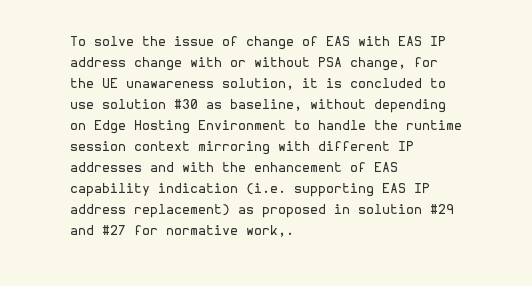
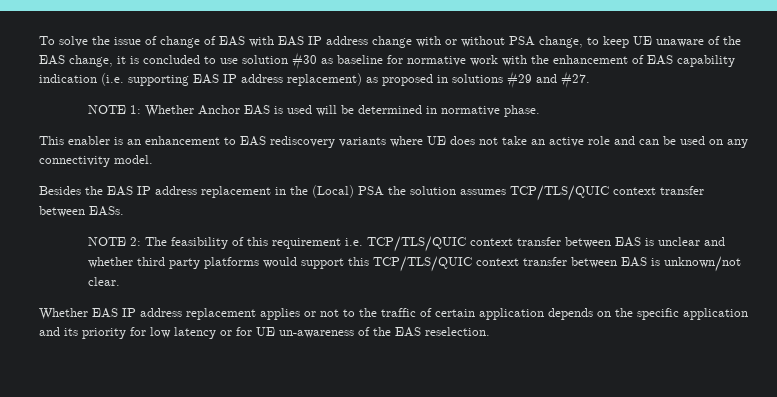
[414,57,438,67] [70,78,294,90] for the UE unawareness solution, -> [587,36,741,48] [39,55,113,67] to keep UE unaware of the EAS change,
[230,99,446,113] [70,120,462,134] [70,141,414,155] [70,162,174,172] baseline, without depending on Edge Hosting Environment to handle the runtime session context mirroring with different IP addresses and -> [337,55,498,66] baseline for normative work
[358,204,422,214] solution -> [452,74,503,83] solutions
[102,225,294,237] #27 for normative work,. -> [561,71,590,88] [88,105,541,117] [39,136,748,148] [39,155,153,167] [39,185,704,201] [39,206,124,217] [88,236,726,252] [88,256,742,272] [88,277,121,286] [39,308,748,320] [39,327,490,339] #27. // NOTE 1: Whether Anchor EAS is used will be determined in normative phase. // This enabler is an enhancement to EAS rediscovery variants where UE does not take an active role and can be used on any connectivity model. // Besides the EAS IP address replacement in the (Local) PSA the solution assumes TCP/TLS/QUIC context transfer between EASs. // NOTE 2: The feasibility of this requirement i.e. TCP/TLS/QUIC context transfer between EAS is unclear and whether third party platforms would support this TCP/TLS/QUIC context transfer between EAS is unknown/not clear. // Whether EAS IP address replacement applies or not to the traffic of certain application depends on the specific application and its priority for low latency or for UE un-awareness of the EAS reselection.

